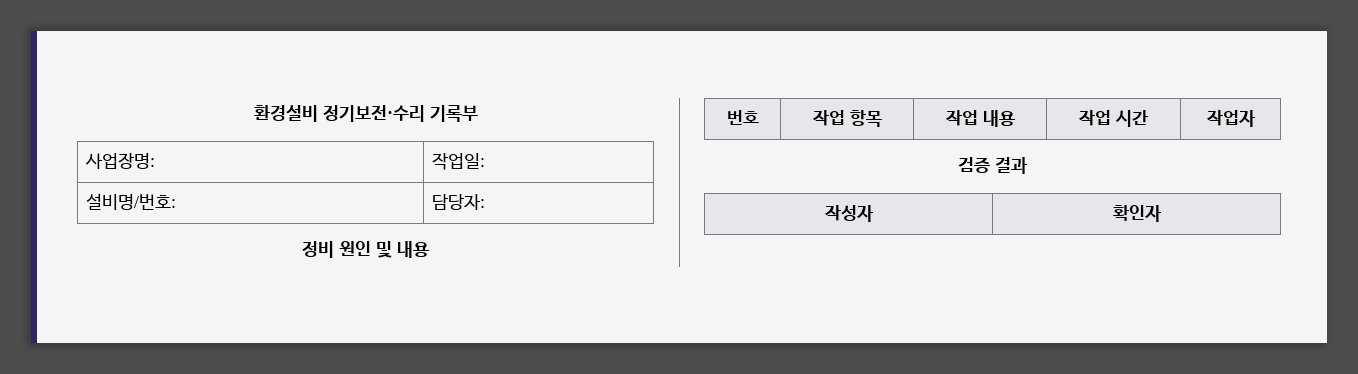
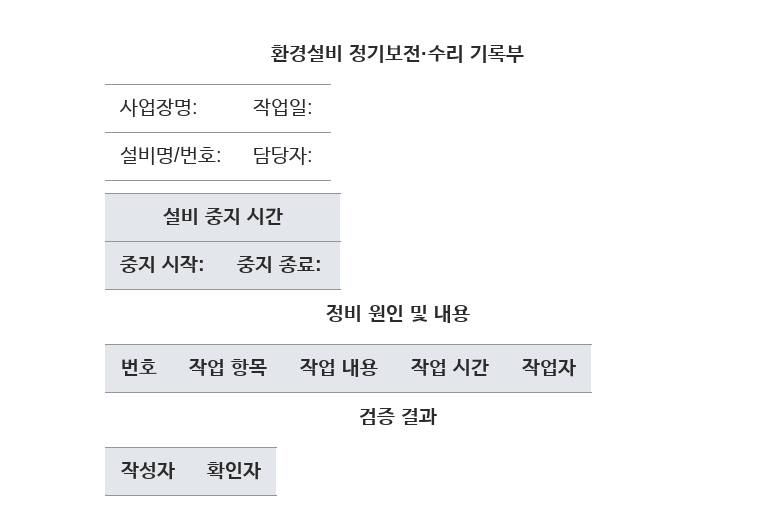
(485, 202) none -> [163,207,283,225] [120,255,206,273] [237,255,323,273] // 설비 중지 시간 // 중지 시작: | 중지 종료:

